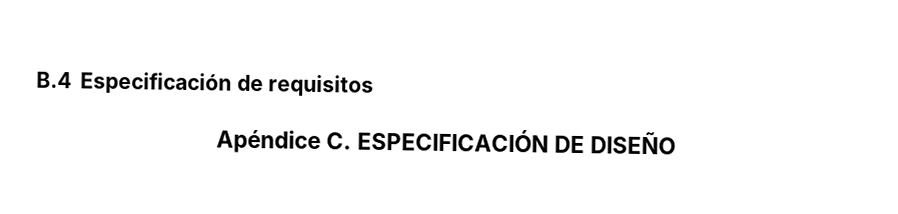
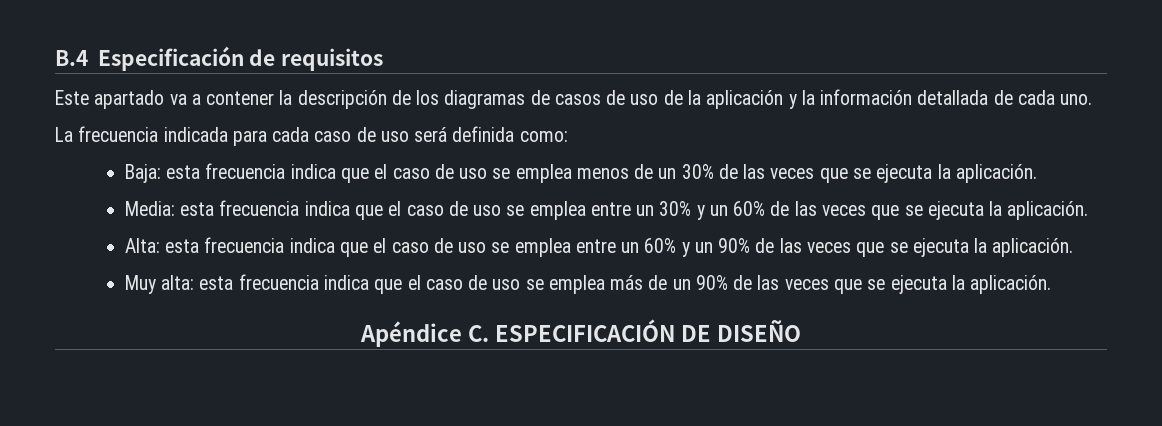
(375, 86) none -> [55,89,1093,109] [55,126,568,146] [124,163,1037,183] [124,200,1089,220] [124,237,1074,257] [124,274,1052,294] // Este apartado va a contener la descripción de los diagramas de casos de uso de la aplicación y la información detallada de cada uno. // La frecuencia indicada para cada caso de uso será definida como: // Baja: esta frecuencia indica que el caso de uso se emplea menos de un 30% de las veces que se ejecuta la aplicación. // Media: esta frecuencia indica que el caso de uso se emplea entre un 30% y un 60% de las veces que se ejecuta la aplicación. // Alta: esta frecuencia indica que el caso de uso se emplea entre un 60% y un 90% de las veces que se ejecuta la aplicación. // Muy alta: esta frecuencia indica que el caso de uso se emplea más de un 90% de las veces que se ejecuta la aplicación.

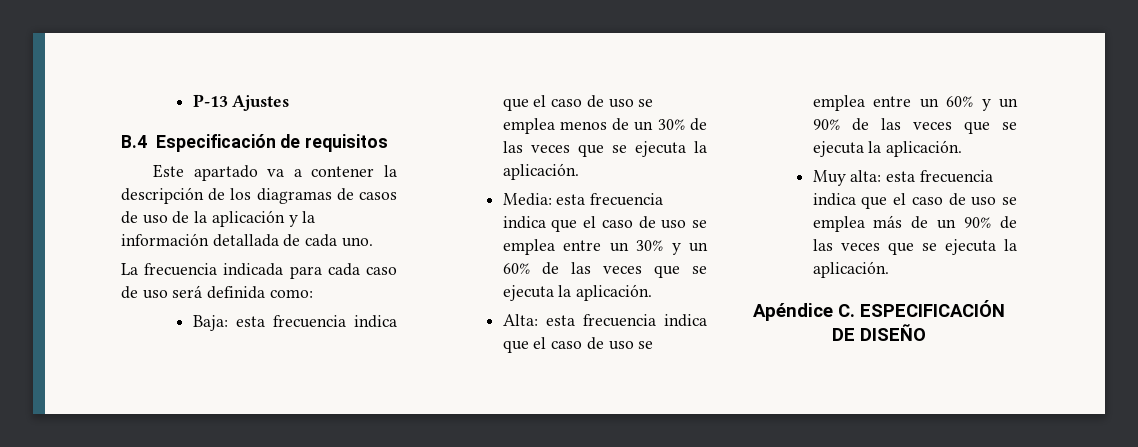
(55, 58) none -> [192,94,290,111] P-13 Ajustes //

